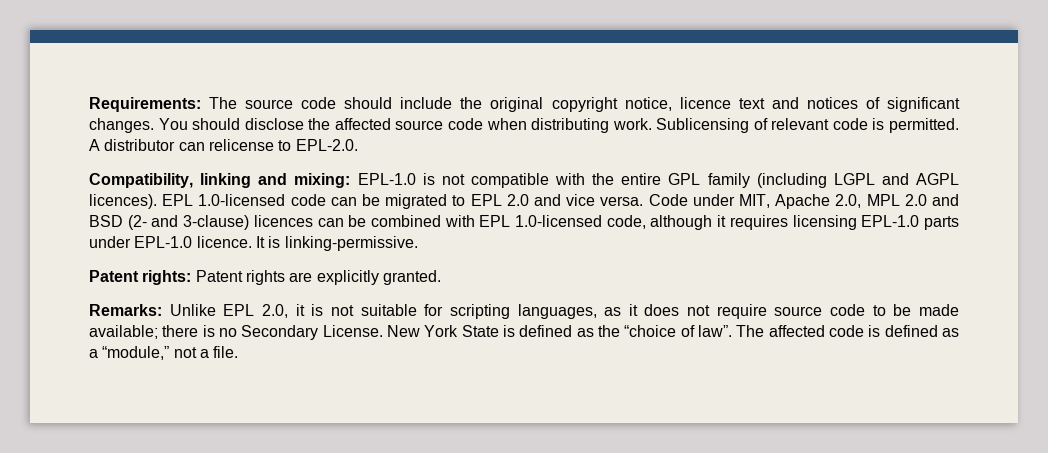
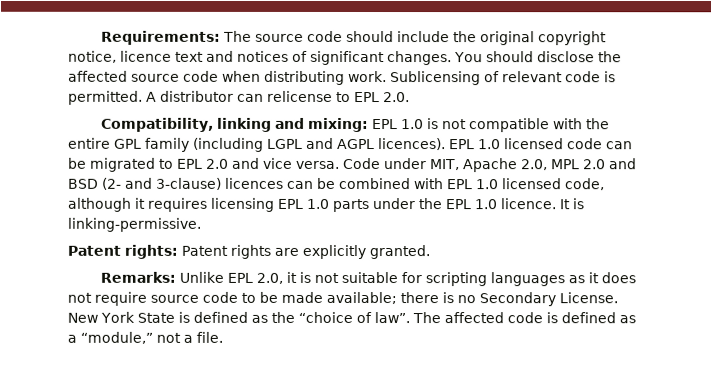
[295,139,358,151] EPL-2.0. -> [354,91,410,103] EPL 2.0.
[357,173,416,185] EPL-1.0 -> [372,119,425,130] EPL 1.0
[198,194,286,206] 1.0-licensed -> [478,138,564,150] 1.0 licensed
[515,215,603,227] 1.0-licensed -> [476,178,562,190] 1.0 licensed
[861,215,960,230] [89,236,193,248] EPL-1.0 parts under EPL-1.0 -> [277,198,497,213] EPL 1.0 parts under the EPL 1.0
[517,304,597,319] languages, -> [490,272,566,287] languages

